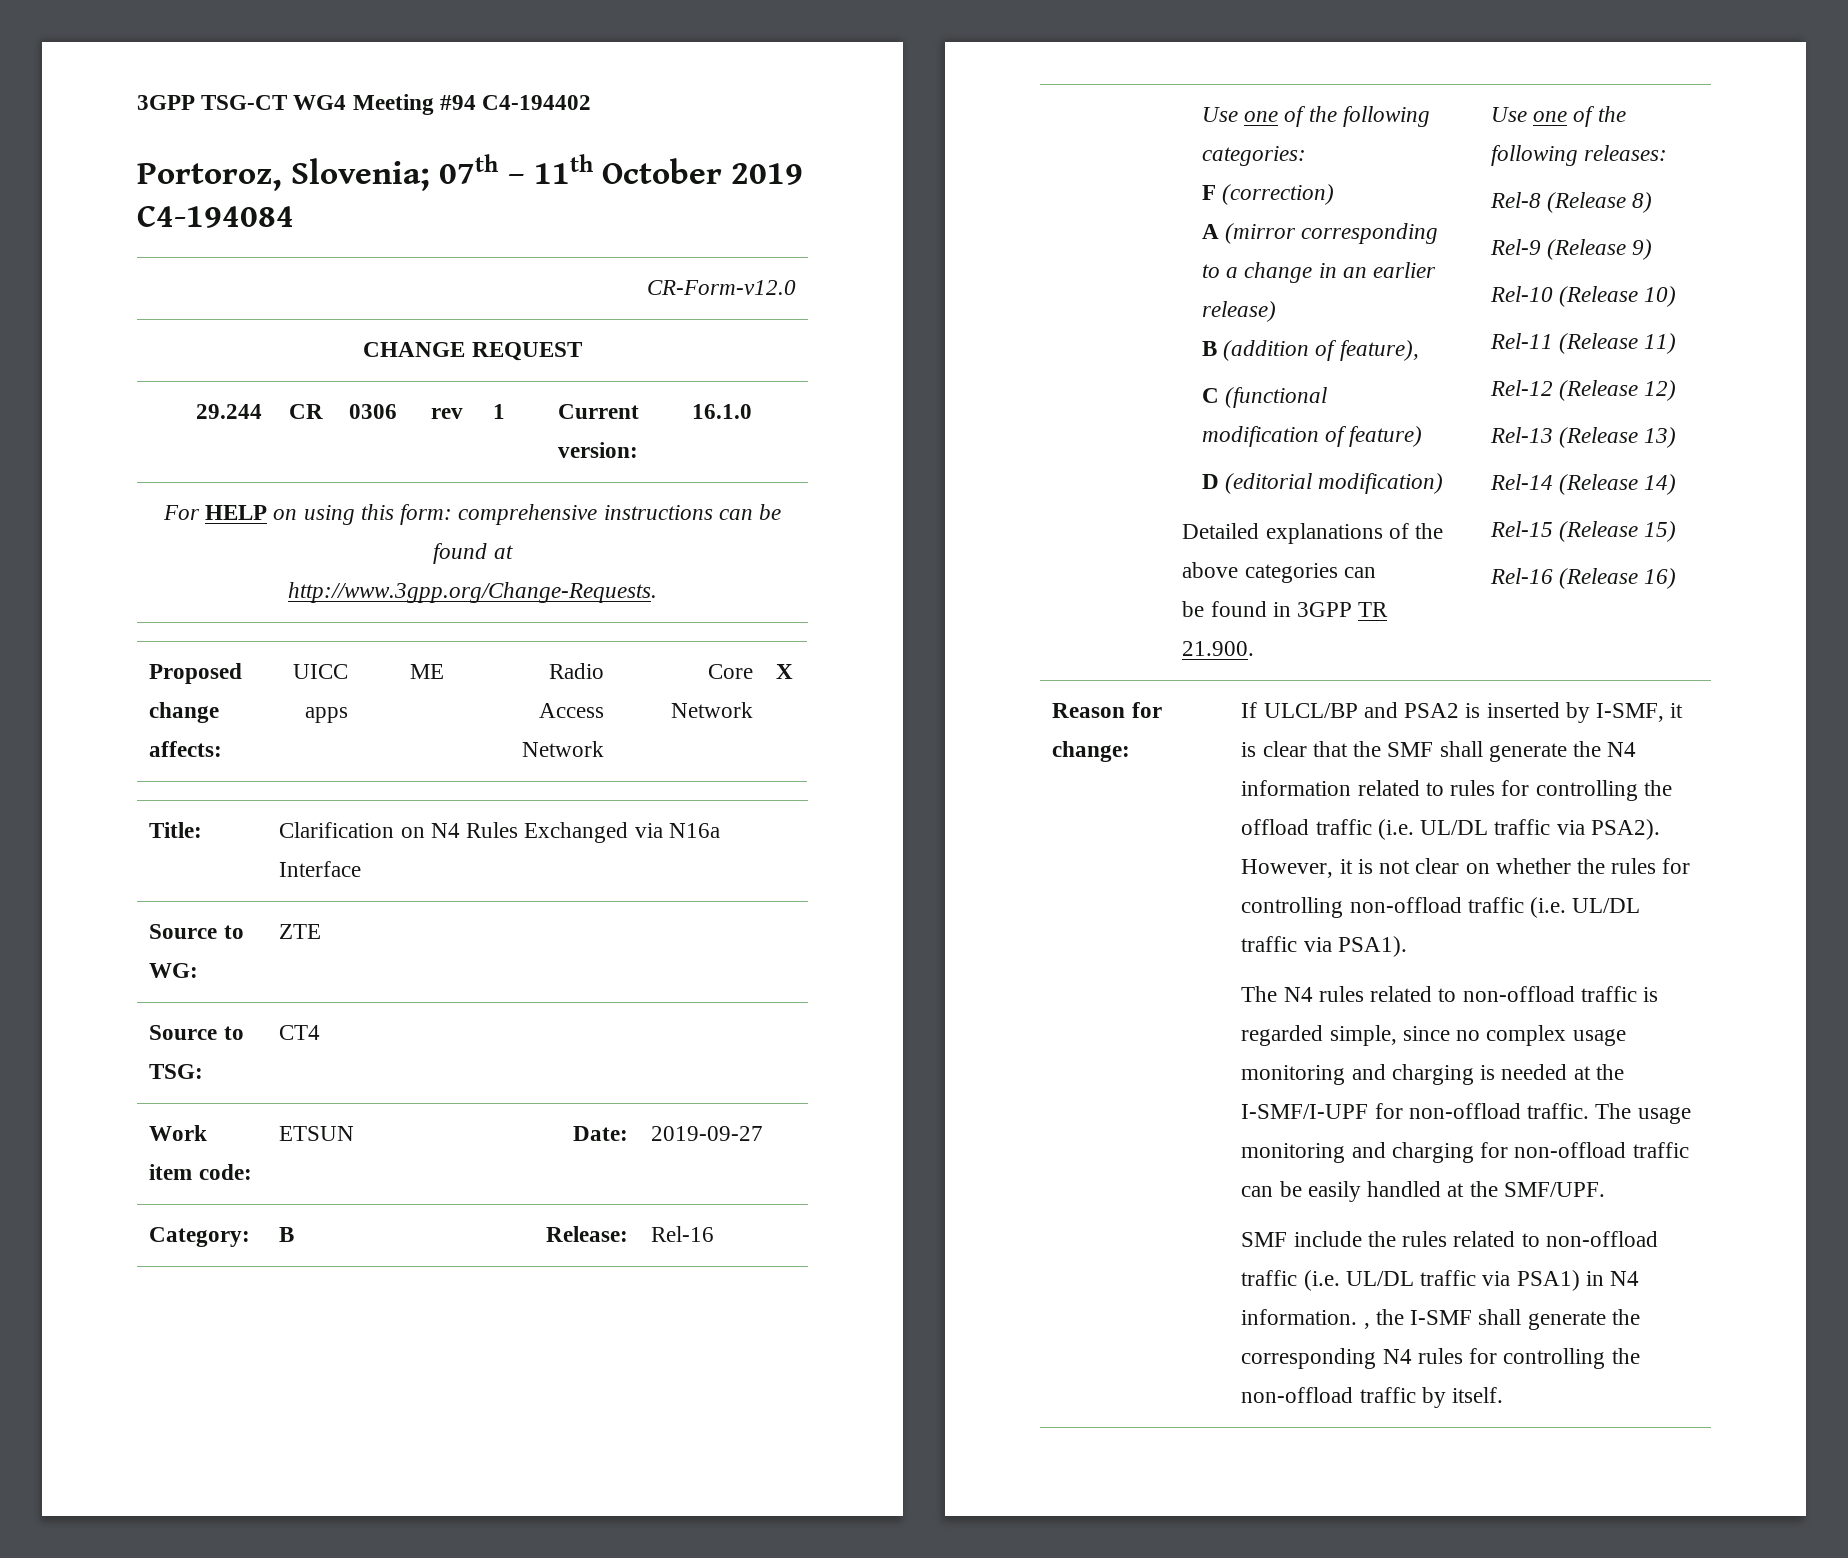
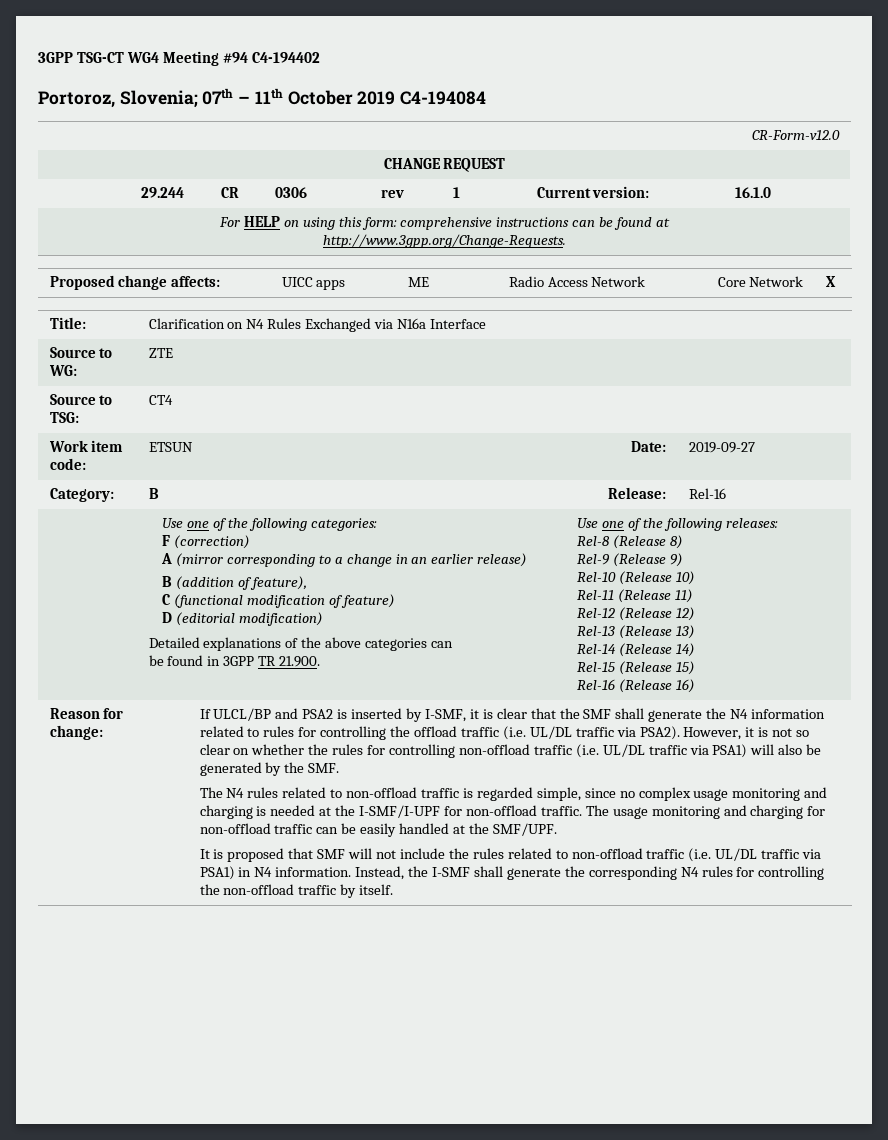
(1411, 867) none -> [796,730,810,737] so
[1337,936,1407,957] PSA1). -> [712,744,822,758] [199,762,340,776] PSA1) will also be generated by the SMF.
[1241,1232,1288,1247] SMF -> [199,848,397,862] It is proposed that SMF will not
[1363,1323,1370,1329] , -> [355,866,405,880] Instead,

